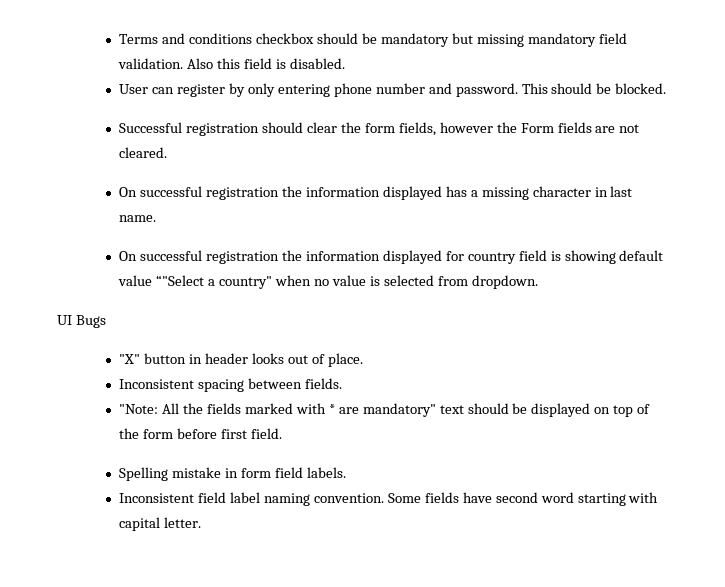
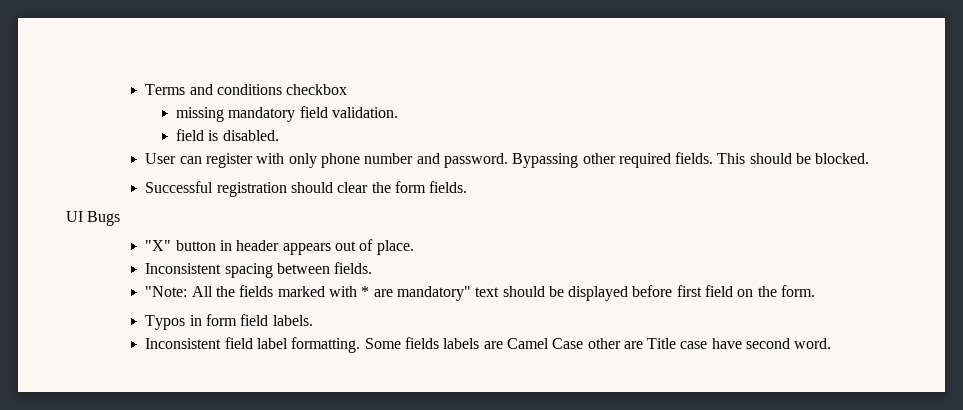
[317,33,473,47] should be mandatory but -> (348, 89) //
[187,58,241,69] Also this -> (399, 112) //
[229,83,330,97] by only entering -> [256,153,317,168] with only
(518, 90) none -> [512,152,714,168] Bypassing other required fields.
[398,122,640,136] [119,147,168,158] [119,186,633,200] [119,215,157,222] [119,250,664,264] [118,275,538,289] fields, however the Form fields are not cleared. // On successful registration the information displayed has a missing character in last name. // On successful registration the information displayed for country field is showing default value “"Select a country" when no value is selected from dropdown. -> [429,181,468,193] fields.
[252,353,285,364] looks -> [282,243,331,255] appears
[594,404,651,417] [119,428,283,439] [119,467,222,481] on top of the form before first field. // Spelling mistake -> [632,285,816,297] [145,315,186,330] before first field on the form. // Typos
[264,492,659,506] [119,517,202,531] naming convention. Some fields have second word starting with capital letter. -> [291,337,832,353] formatting. Some fields labels are Camel Case other are Title case have second word.

